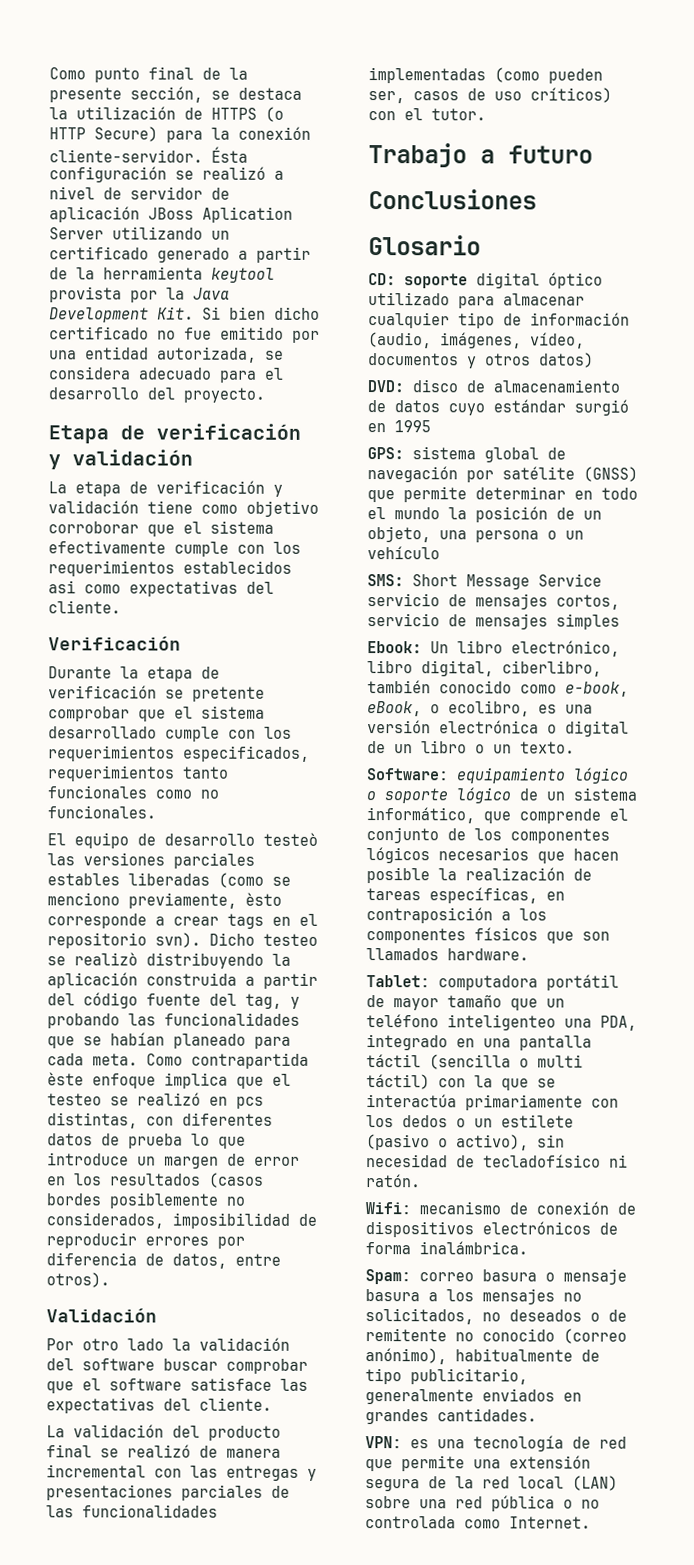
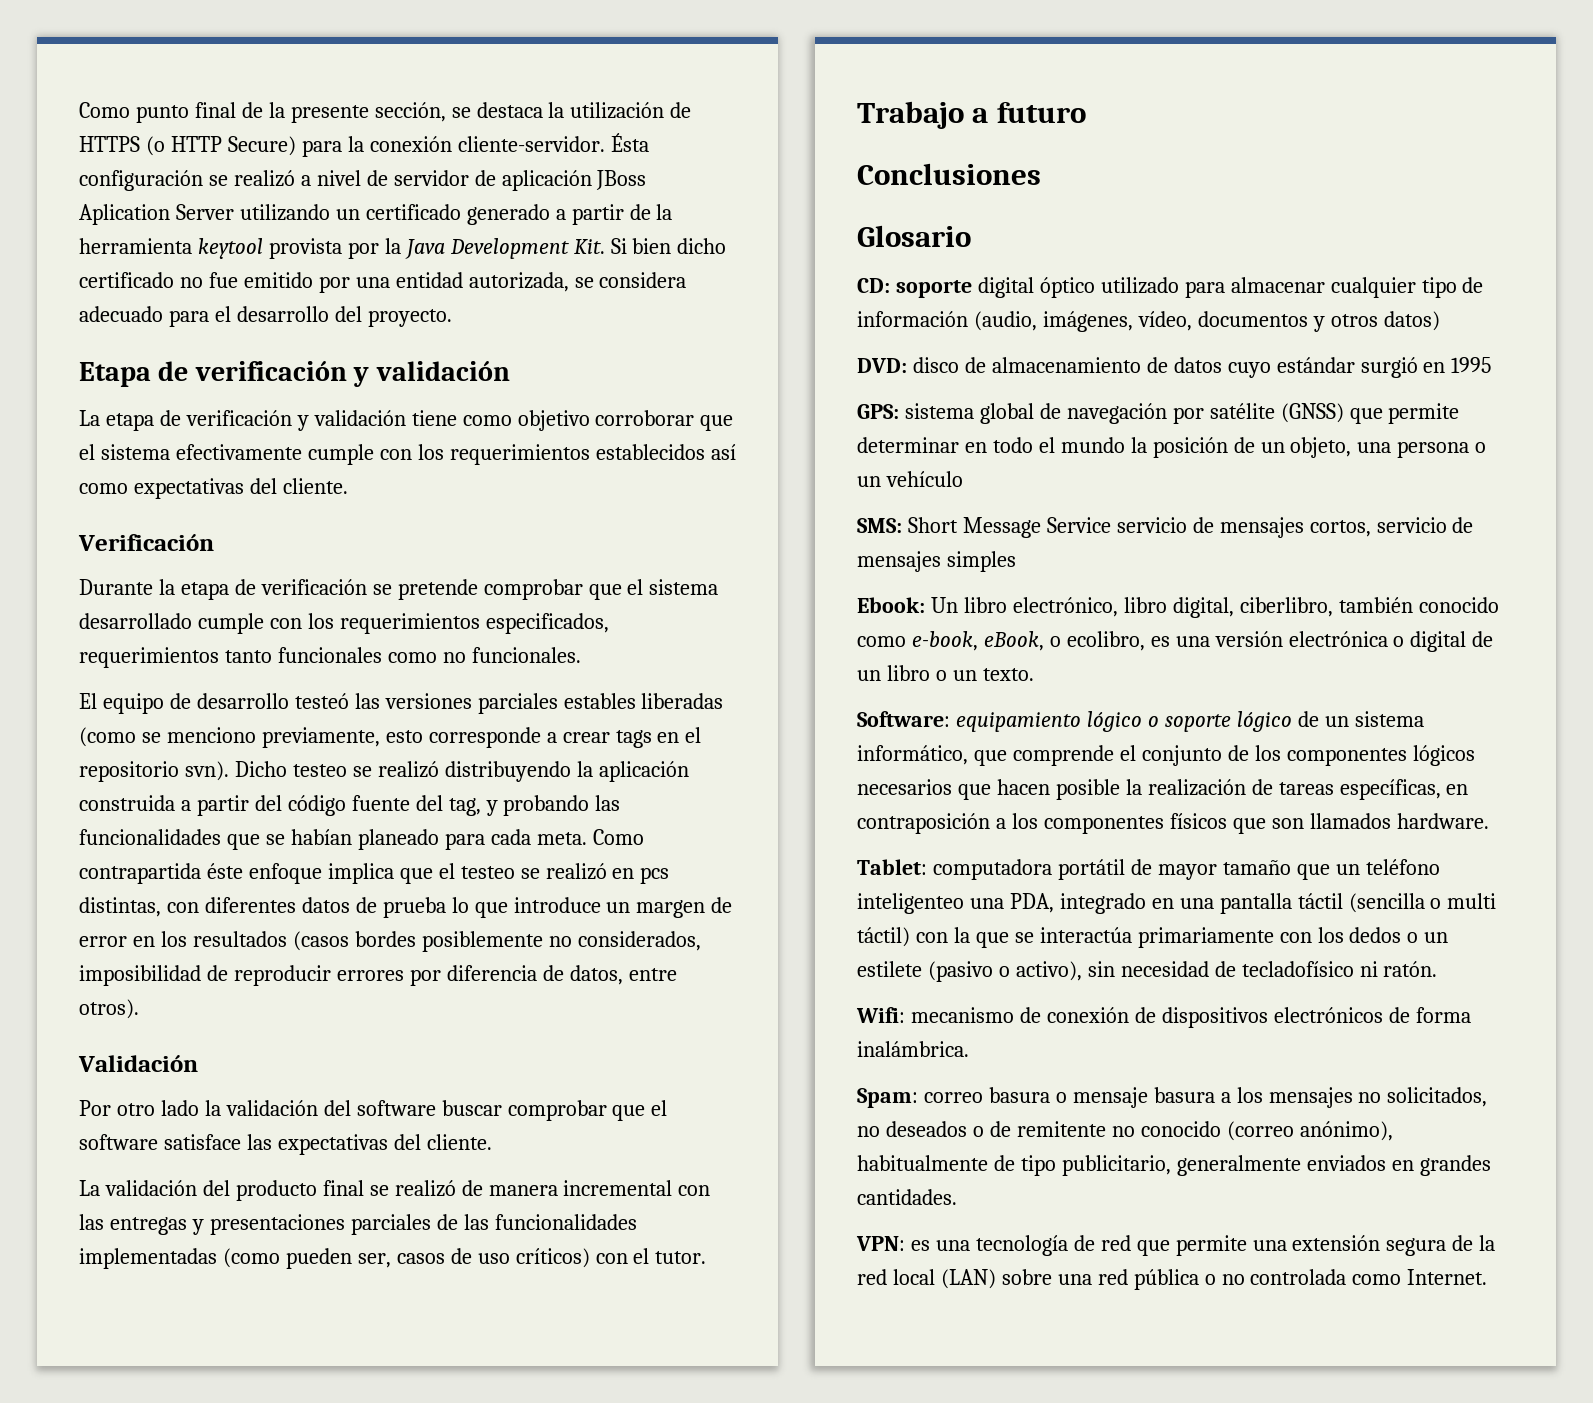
[48,580,76,594] asi -> [710,444,736,460] así
[192,686,265,702] pretente -> [397,579,478,600] pretende
[263,832,318,846] testeò -> [294,693,349,709] testeó
[245,892,282,906] èsto -> [385,730,423,743] esto
[74,952,138,966] realizò -> [377,761,439,778] realizó
[47,1072,84,1086] èste -> [206,863,243,879] éste

